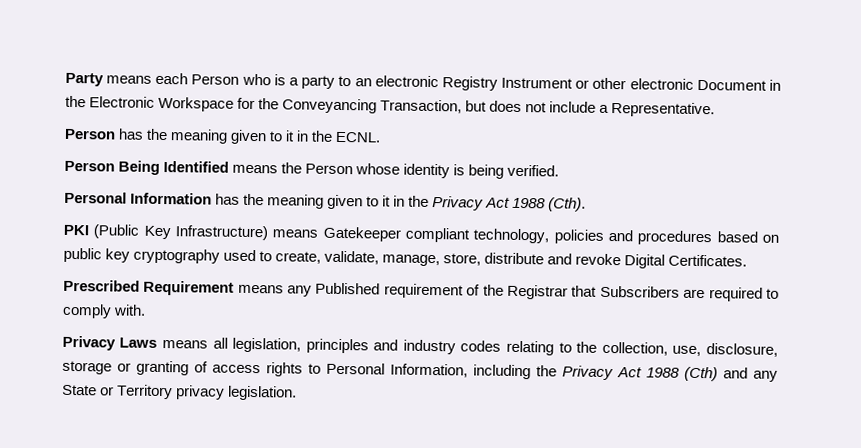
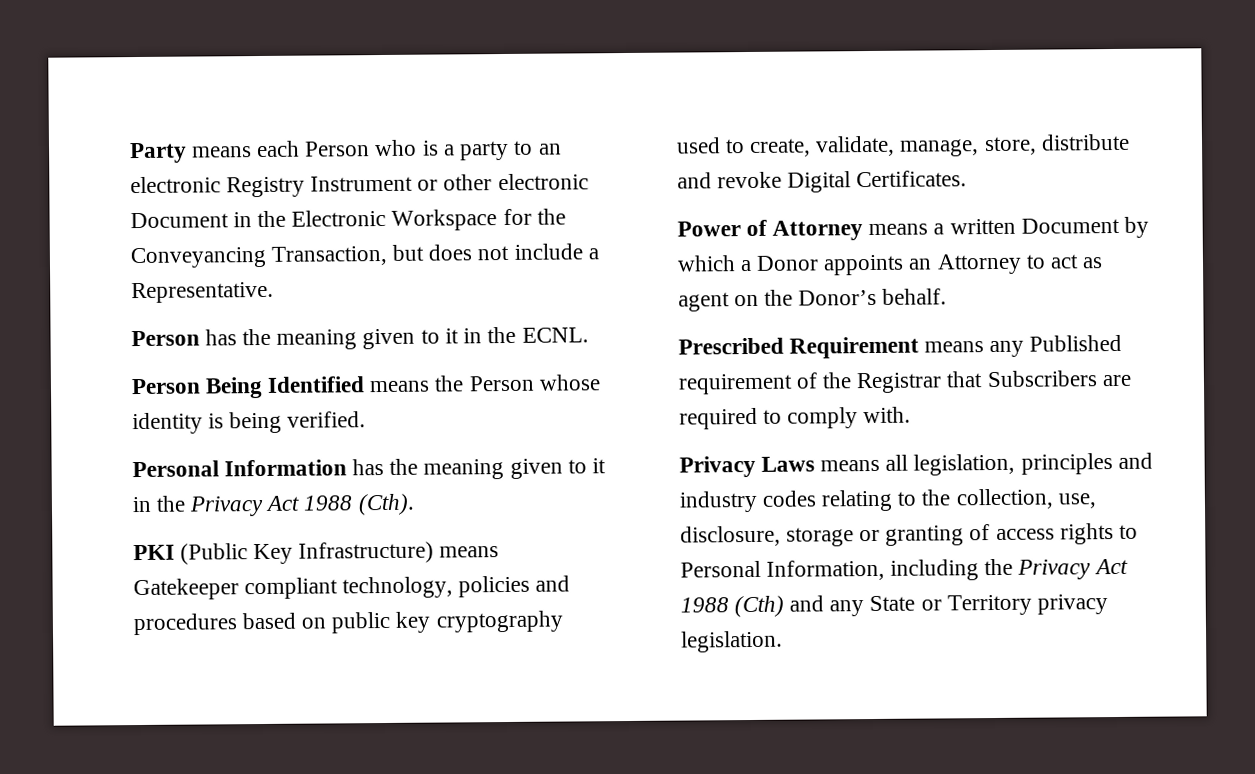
(748, 260) none -> [676,216,1150,241] [676,253,1104,276] [677,288,948,312] // Power of Attorney means a written Document by which a Donor appoints an Attorney to act as agent on the Donor’s behalf.

